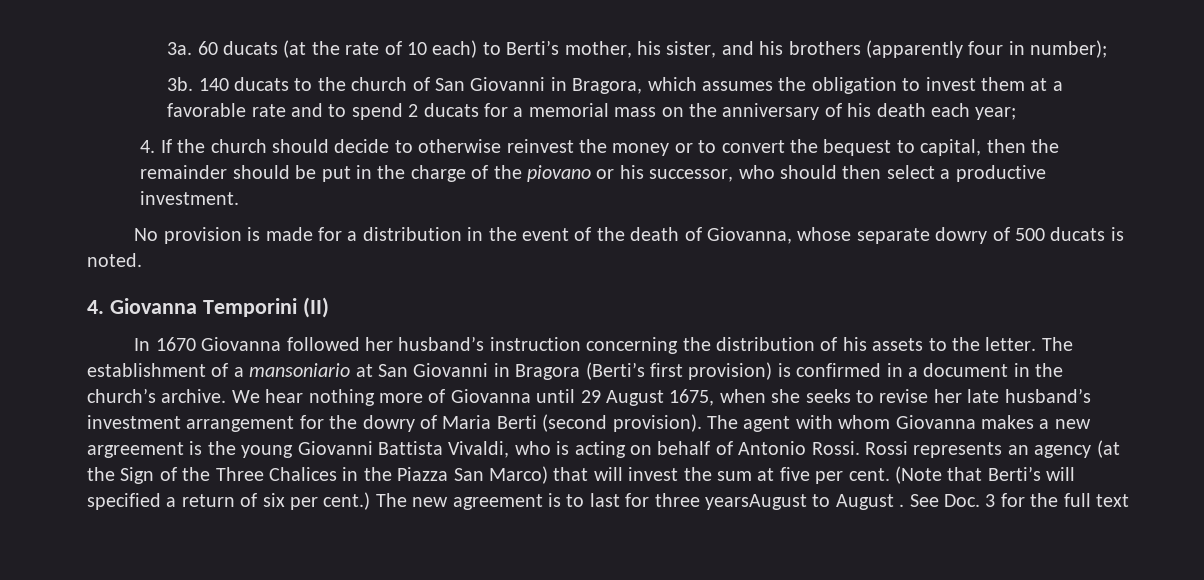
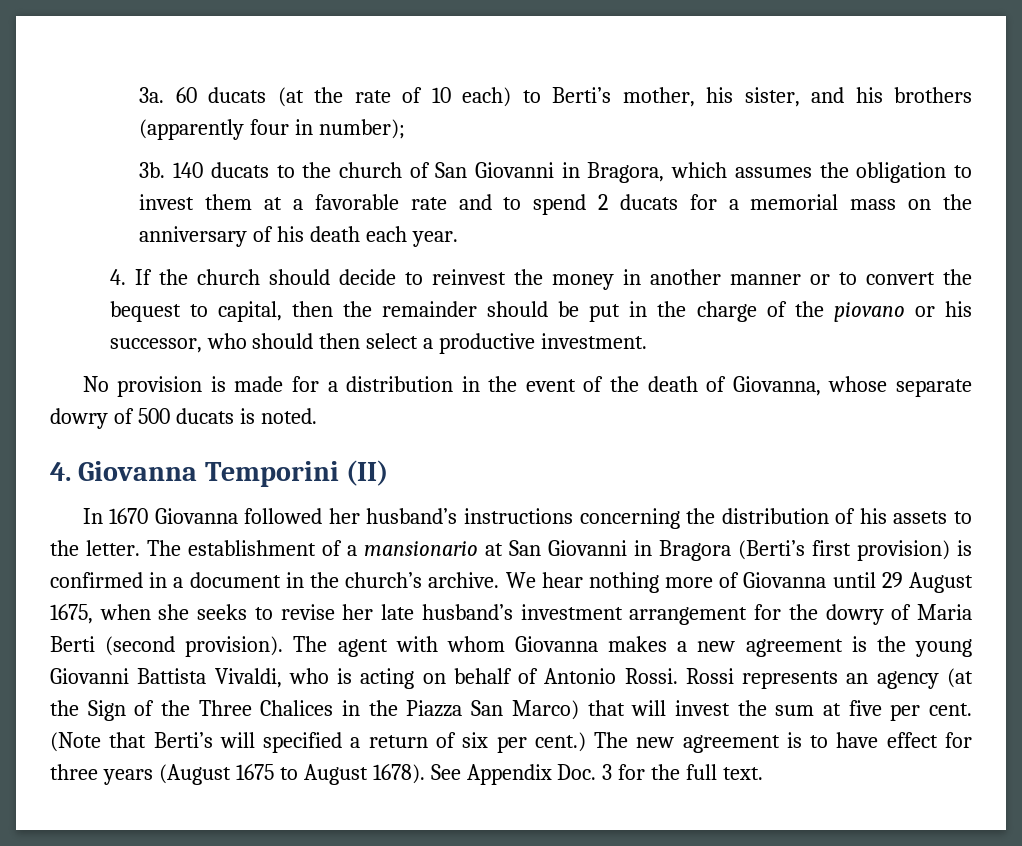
[975,107,1017,120] year; -> [412,231,459,247] year.
[418,139,502,153] otherwise -> (423, 278) none
(670, 149) none -> [622,269,801,285] in another manner
[489,337,581,351] instruction -> [464,508,574,524] instructions
[249,363,351,377] mansoniario -> [364,541,478,556] mansionario
[87,442,184,458] argreement -> [745,639,843,657] agreement
[589,493,939,510] last for three yearsAugust to August . See -> [836,732,973,748] [50,764,552,785] have effect for three years (August 1675 to August 1678). See Appendix
[1095,494,1129,507] text -> [723,767,764,780] text.

